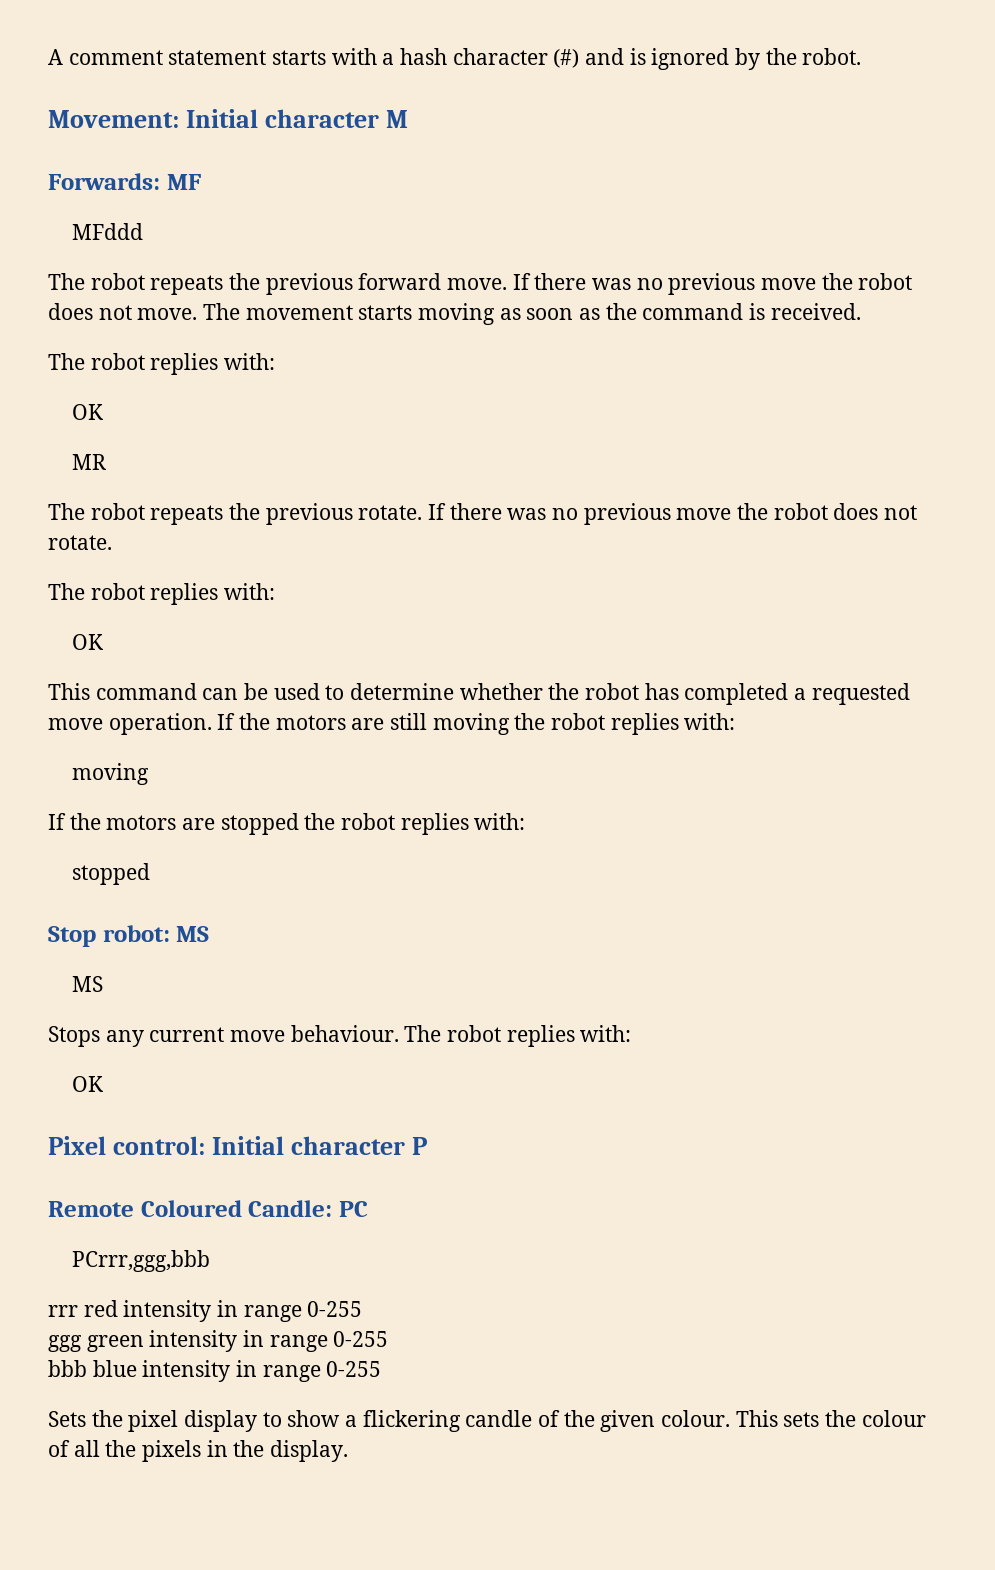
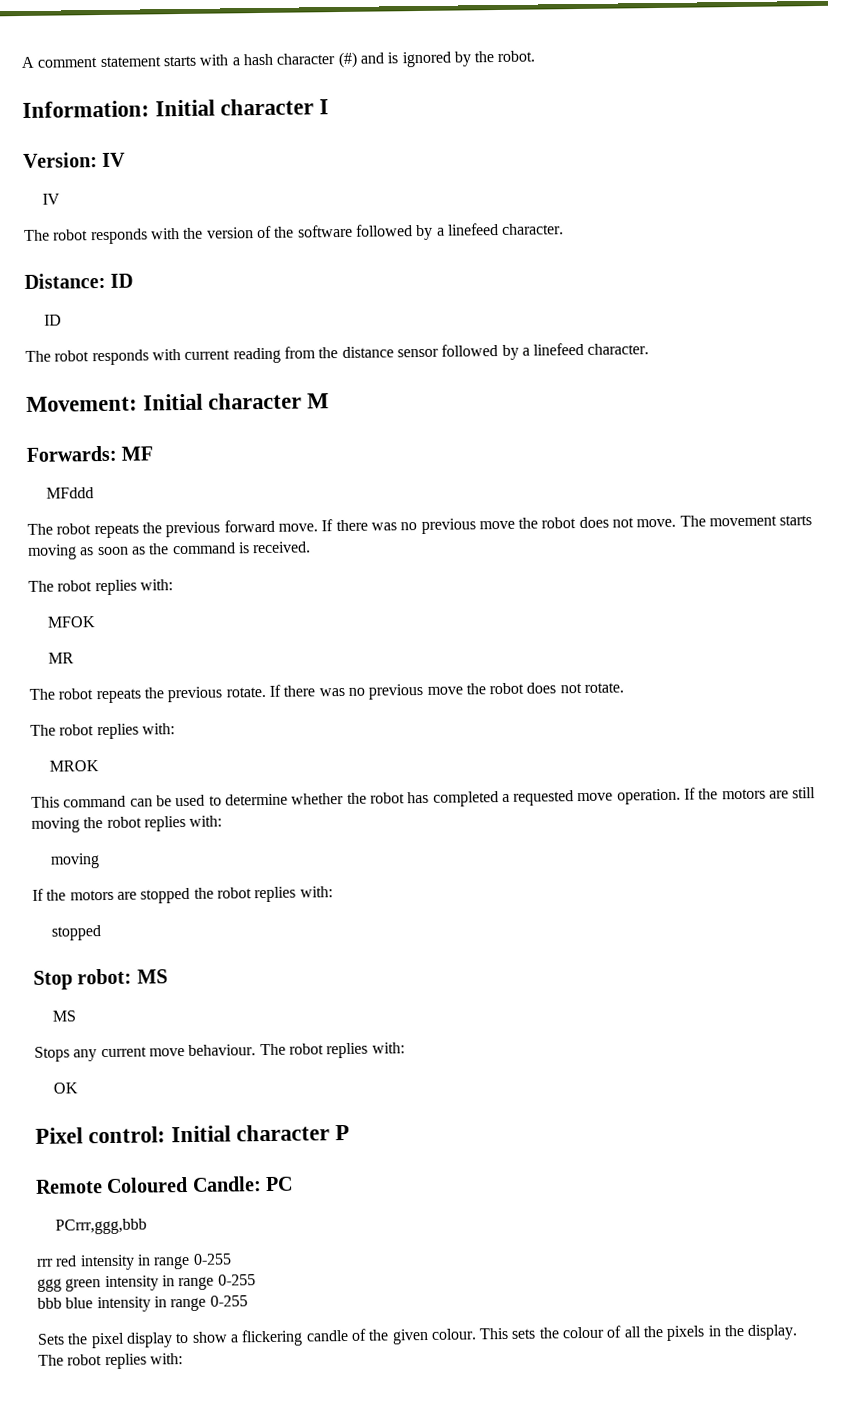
(862, 56) none -> [22,98,330,118] [23,152,127,168] [41,193,60,205] [24,223,565,245] [24,272,134,289] [43,314,62,326] [25,342,650,366] // Information: Initial character I // Version: IV // IV // The robot responds with the version of the software followed by a linefeed character. // Distance: ID // ID // The robot responds with current reading from the distance sensor followed by a linefeed character.
[72,404,104,420] OK -> [46,616,96,628] MFOK
[72,634,104,650] OK -> [48,760,99,772] MROK
(349, 1451) none -> [38,1353,183,1370] The robot replies with:

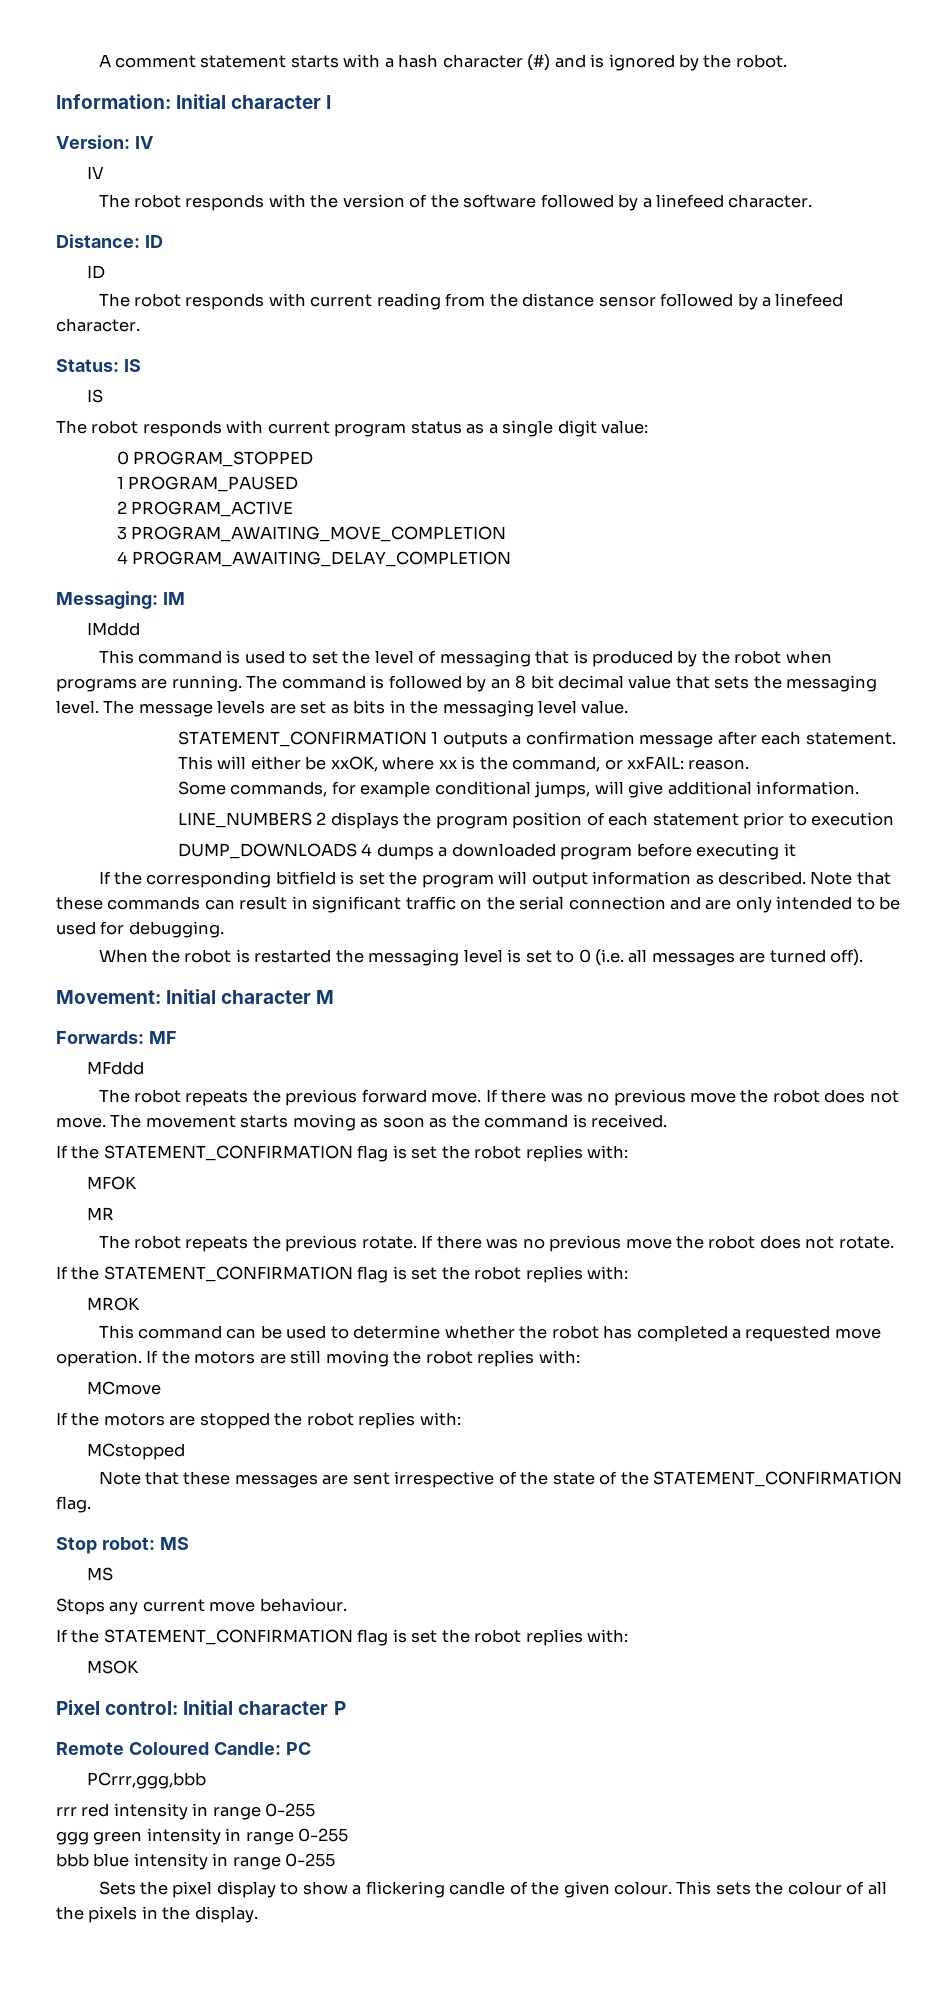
(650, 349) none -> [56,359,141,372] [86,389,103,403] [56,420,649,437] [116,451,314,467] [116,476,299,492] [116,501,294,517] [116,526,507,542] [116,551,512,567] [56,591,185,609] [86,622,140,636] [98,650,832,667] [56,675,878,692] [56,700,629,717] [177,731,896,748] [177,756,750,772] [177,781,860,798] [177,812,895,829] [177,843,796,860] [98,871,891,888] [56,896,901,913] [56,921,224,938] [98,949,864,966] // Status: IS // IS // The robot responds with current program status as a single digit value: // 0 PROGRAM_STOPPED // 1 PROGRAM_PAUSED // 2 PROGRAM_ACTIVE // 3 PROGRAM_AWAITING_MOVE_COMPLETION // 4 PROGRAM_AWAITING_DELAY_COMPLETION // Messaging: IM // IMddd // This command is used to set the level of messaging that is produced by the robot when programs are running. The command is followed by an 8 bit decimal value that sets the messaging level. The message levels are set as bits in the messaging level value. // STATEMENT_CONFIRMATION 1 outputs a confirmation message after each statement. This will either be xxOK, where xx is the command, or xxFAIL: reason. // Some commands, for example conditional jumps, will give additional information. // LINE_NUMBERS 2 displays the program position of each statement prior to execution // DUMP_DOWNLOADS 4 dumps a downloaded program before executing it // If the corresponding bitfield is set the program will output information as described. Note that these commands can result in significant traffic on the serial connection and are only intended to be used for debugging. // When the robot is restarted the messaging level is set to 0 (i.e. all messages are turned off).
[28,580,54,592] The -> [56,1145,470,1162] If the STATEMENT_CONFIRMATION flag is set the
[30,724,56,736] The -> [56,1266,470,1283] If the STATEMENT_CONFIRMATION flag is set the
[49,853,100,869] moving -> [86,1381,161,1395] MCmove
[50,925,101,941] stopped -> [86,1443,185,1460] [98,1471,902,1488] [56,1496,91,1513] MCstopped // Note that these messages are sent irrespective of the state of the STATEMENT_CONFIRMATION flag.
[259,1042,405,1059] [52,1082,78,1094] The robot replies with: // OK -> [56,1629,629,1646] [86,1660,139,1674] // If the STATEMENT_CONFIRMATION flag is set the robot replies with: // MSOK
[38,1353,183,1370] The robot replies with: -> (258, 1914) none

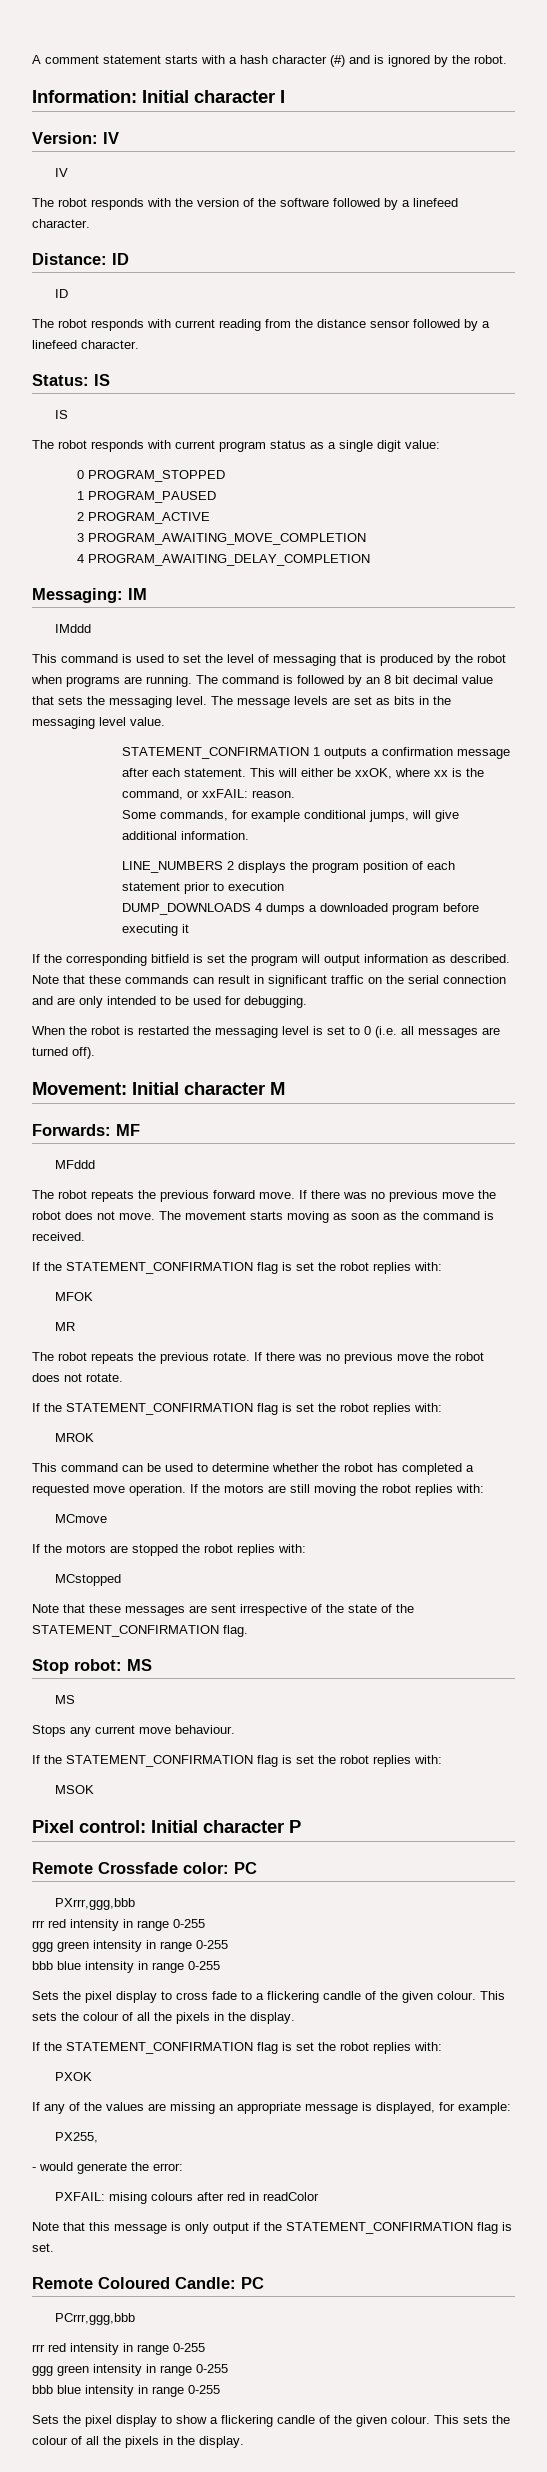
(346, 1708) none -> [32,1862,257,1874] [54,1898,135,1910] [32,1919,205,1931] [32,1940,228,1952] [32,1961,220,1973] [32,1991,505,2003] [32,2012,295,2024] [32,2042,442,2054] [54,2072,92,2081] [32,2102,511,2114] [54,2132,98,2143] [32,2162,183,2174] [54,2192,319,2204] [32,2222,512,2234] [32,2243,54,2252] // Remote Crossfade color: PC // PXrrr,ggg,bbb // rrr red intensity in range 0-255 // ggg green intensity in range 0-255 // bbb blue intensity in range 0-255 // Sets the pixel display to cross fade to a flickering candle of the given colour. This sets the colour of all the pixels in the display. // If the STATEMENT_CONFIRMATION flag is set the robot replies with: // PXOK // If any of the values are missing an appropriate message is displayed, for example: // PX255, // - would generate the error: // PXFAIL: mising colours after red in readColor // Note that this message is only output if the STATEMENT_CONFIRMATION flag is set.

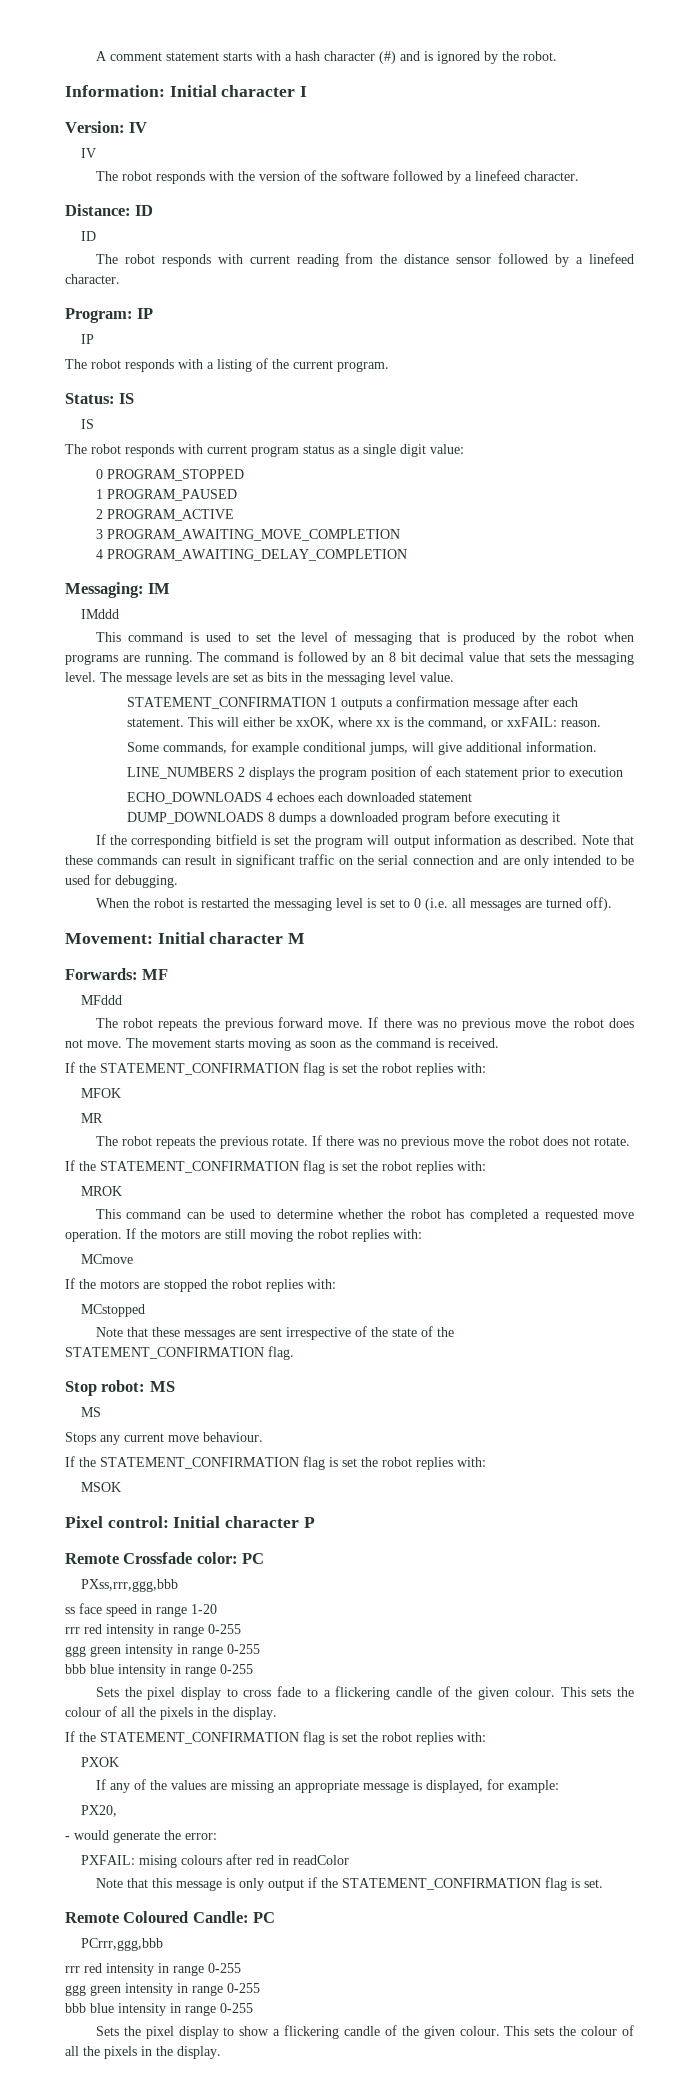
(139, 344) none -> [65,308,154,323] [80,334,94,344] [65,358,389,372] // Program: IP // IP // The robot responds with a listing of the current program.
(285, 886) none -> [127,792,473,804] // ECHO_DOWNLOADS 4 echoes each downloaded statement
[255,903,263,912] 4 -> [268,812,276,822] 8
[54,1898,135,1910] PXrrr,ggg,bbb -> [80,1579,178,1592] [65,1603,217,1617] PXss,rrr,ggg,bbb // ss face speed in range 1-20
[54,2132,98,2143] PX255, -> [80,1805,117,1817] PX20,

